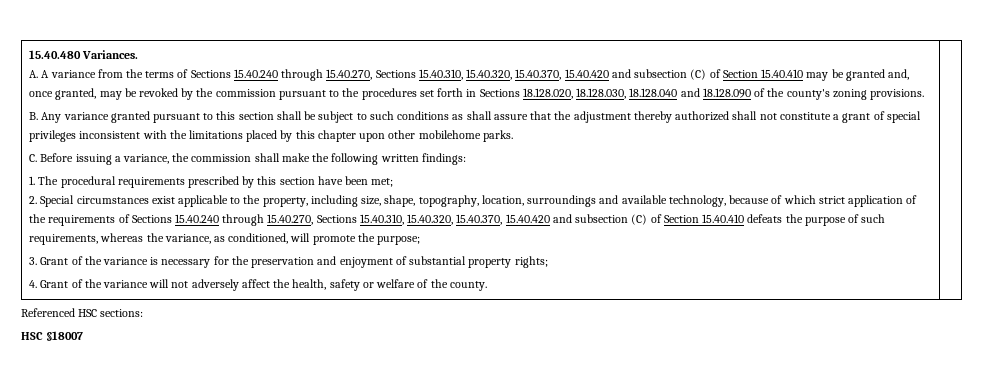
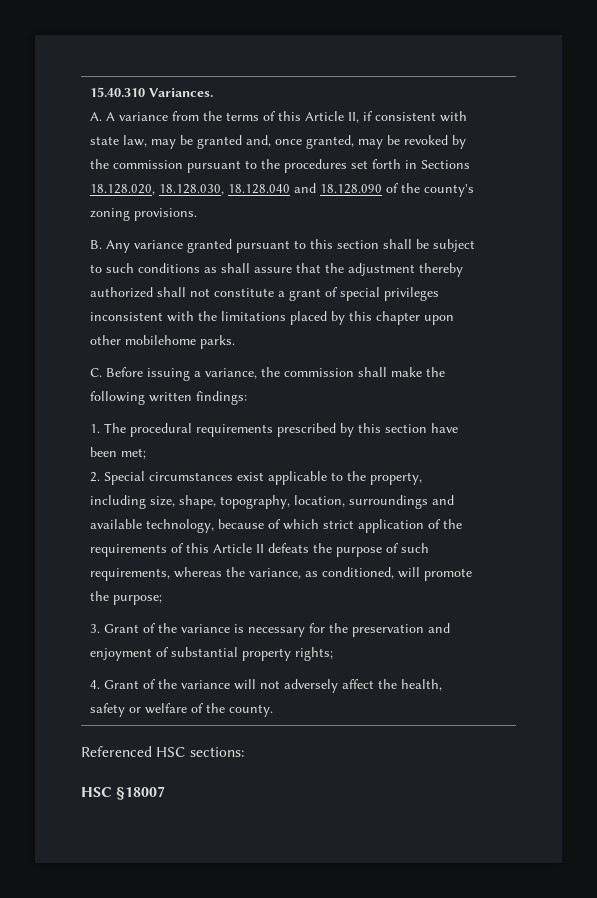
[29,50,82,59] 15.40.480 -> [90,87,146,97] 15.40.310
[190,69,804,81] Sections 15.40.240 through 15.40.270, Sections 15.40.310, 15.40.320, 15.40.370, 15.40.420 and subsection (C) of Section 15.40.410 -> [278,111,468,123] [90,135,148,147] this Article II, if consistent with state law,
[131,214,745,226] Sections 15.40.240 through 15.40.270, Sections 15.40.310, 15.40.320, 15.40.370, 15.40.420 and subsection (C) of Section 15.40.410 -> [186,543,265,553] this Article II

